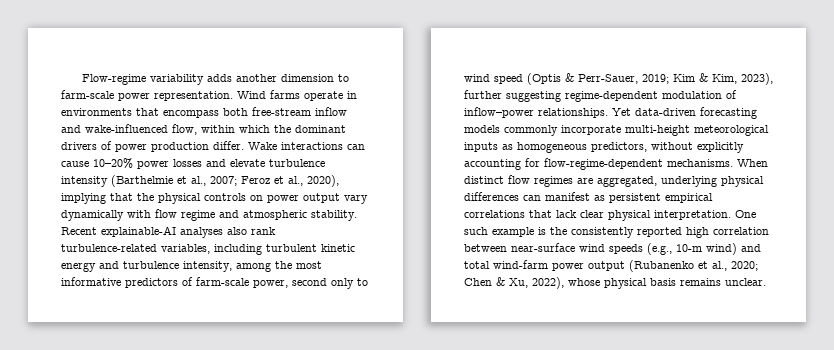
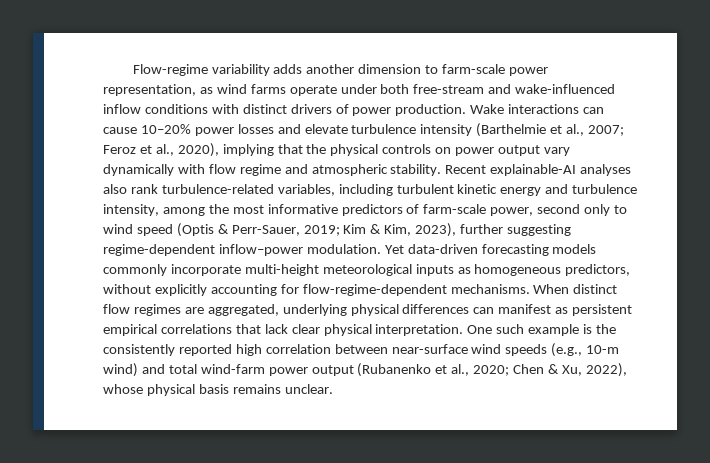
[154,90,357,101] [61,108,219,118] representation. Wind farms operate in environments that encompass -> [103,84,377,96] representation, as wind farms operate under
[315,107,347,116] inflow -> (485, 89) none
[172,124,346,135] flow, within which the dominant -> [103,104,287,114] inflow conditions with distinct
[151,141,244,152] production differ. -> [395,104,467,116] production.
[662,90,737,99] [464,107,608,118] modulation of inflow–power relationships. -> [218,244,381,256] inflow–power modulation.

